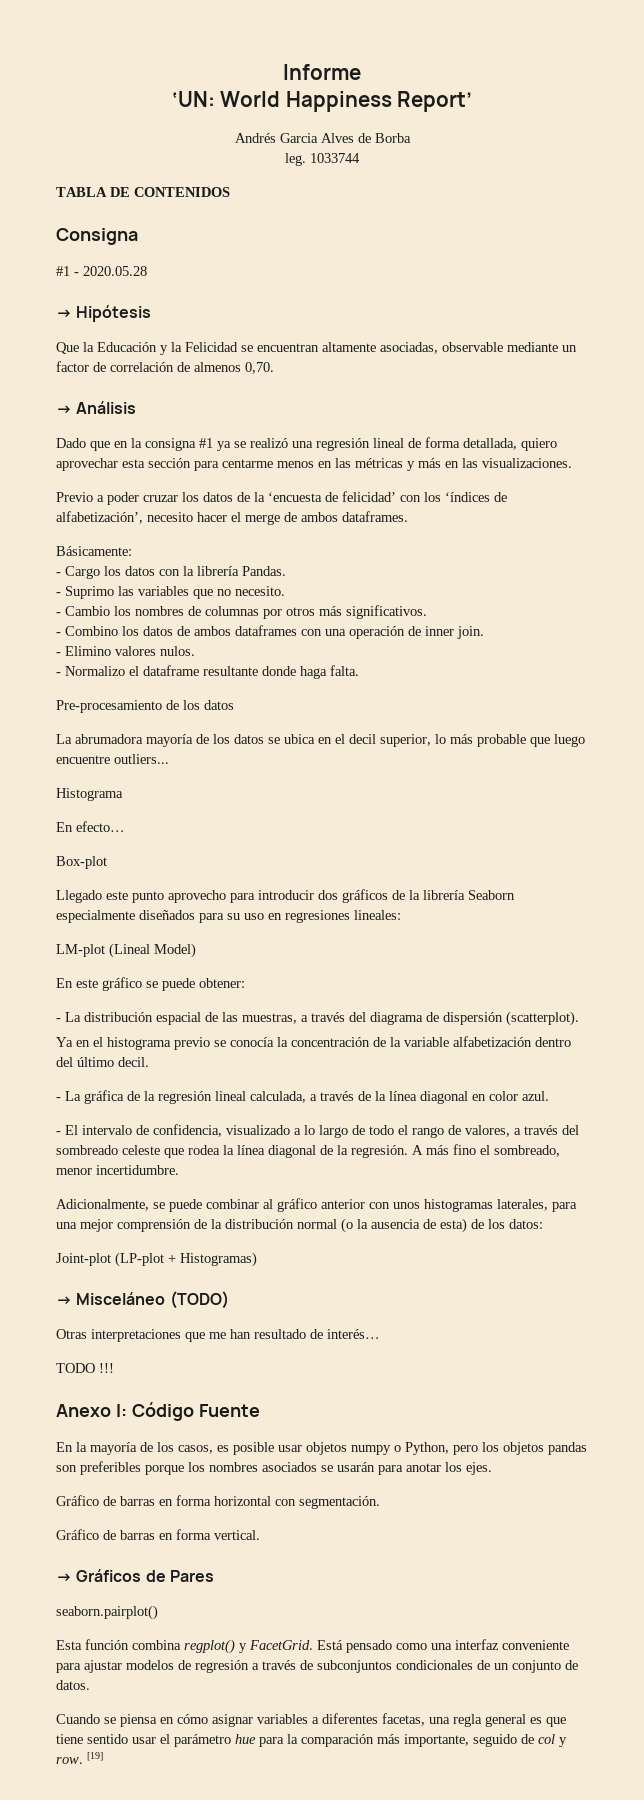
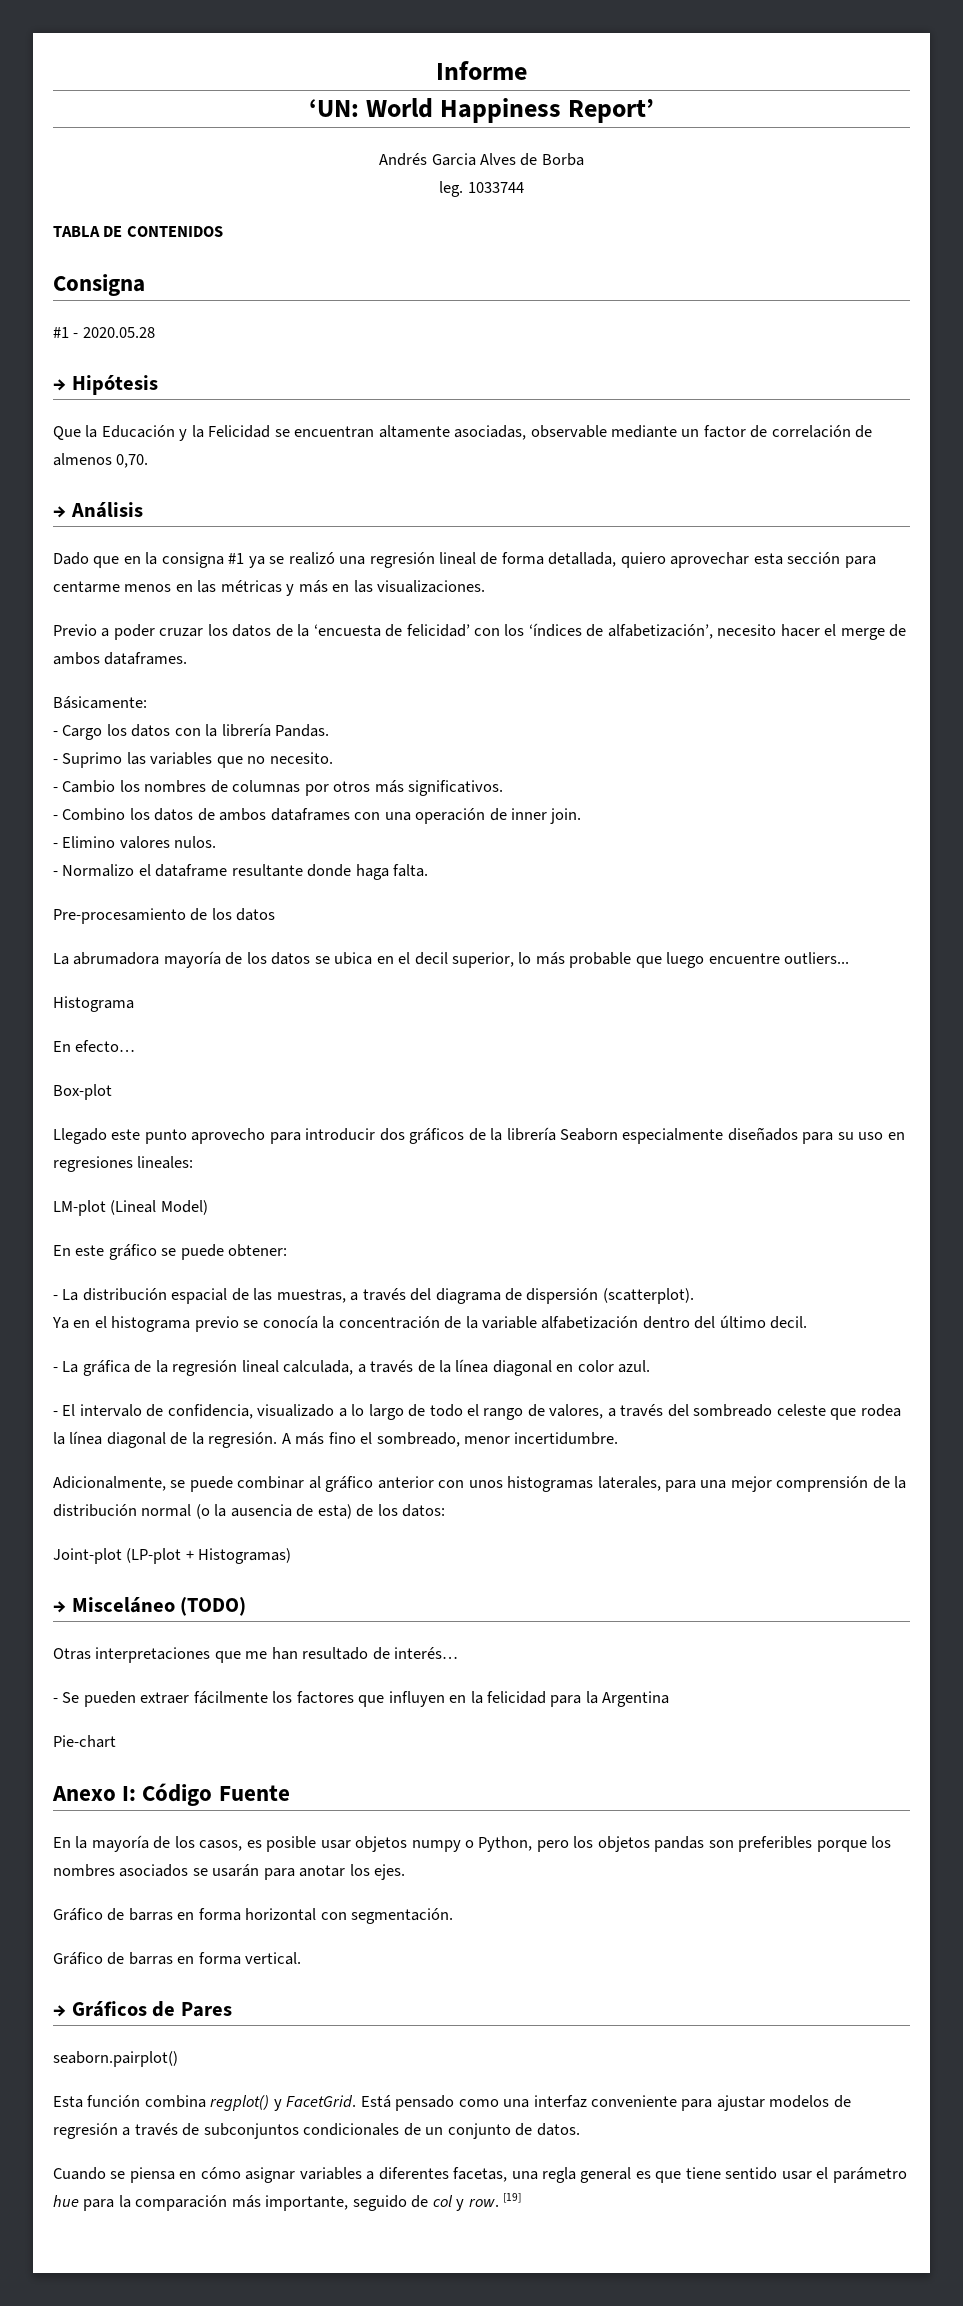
[56,1363,114,1373] TODO !!! -> [53,1691,670,1707] [53,1735,116,1748] - Se pueden extraer fácilmente los factores que influyen en la felicidad para la Argentina // Pie-chart

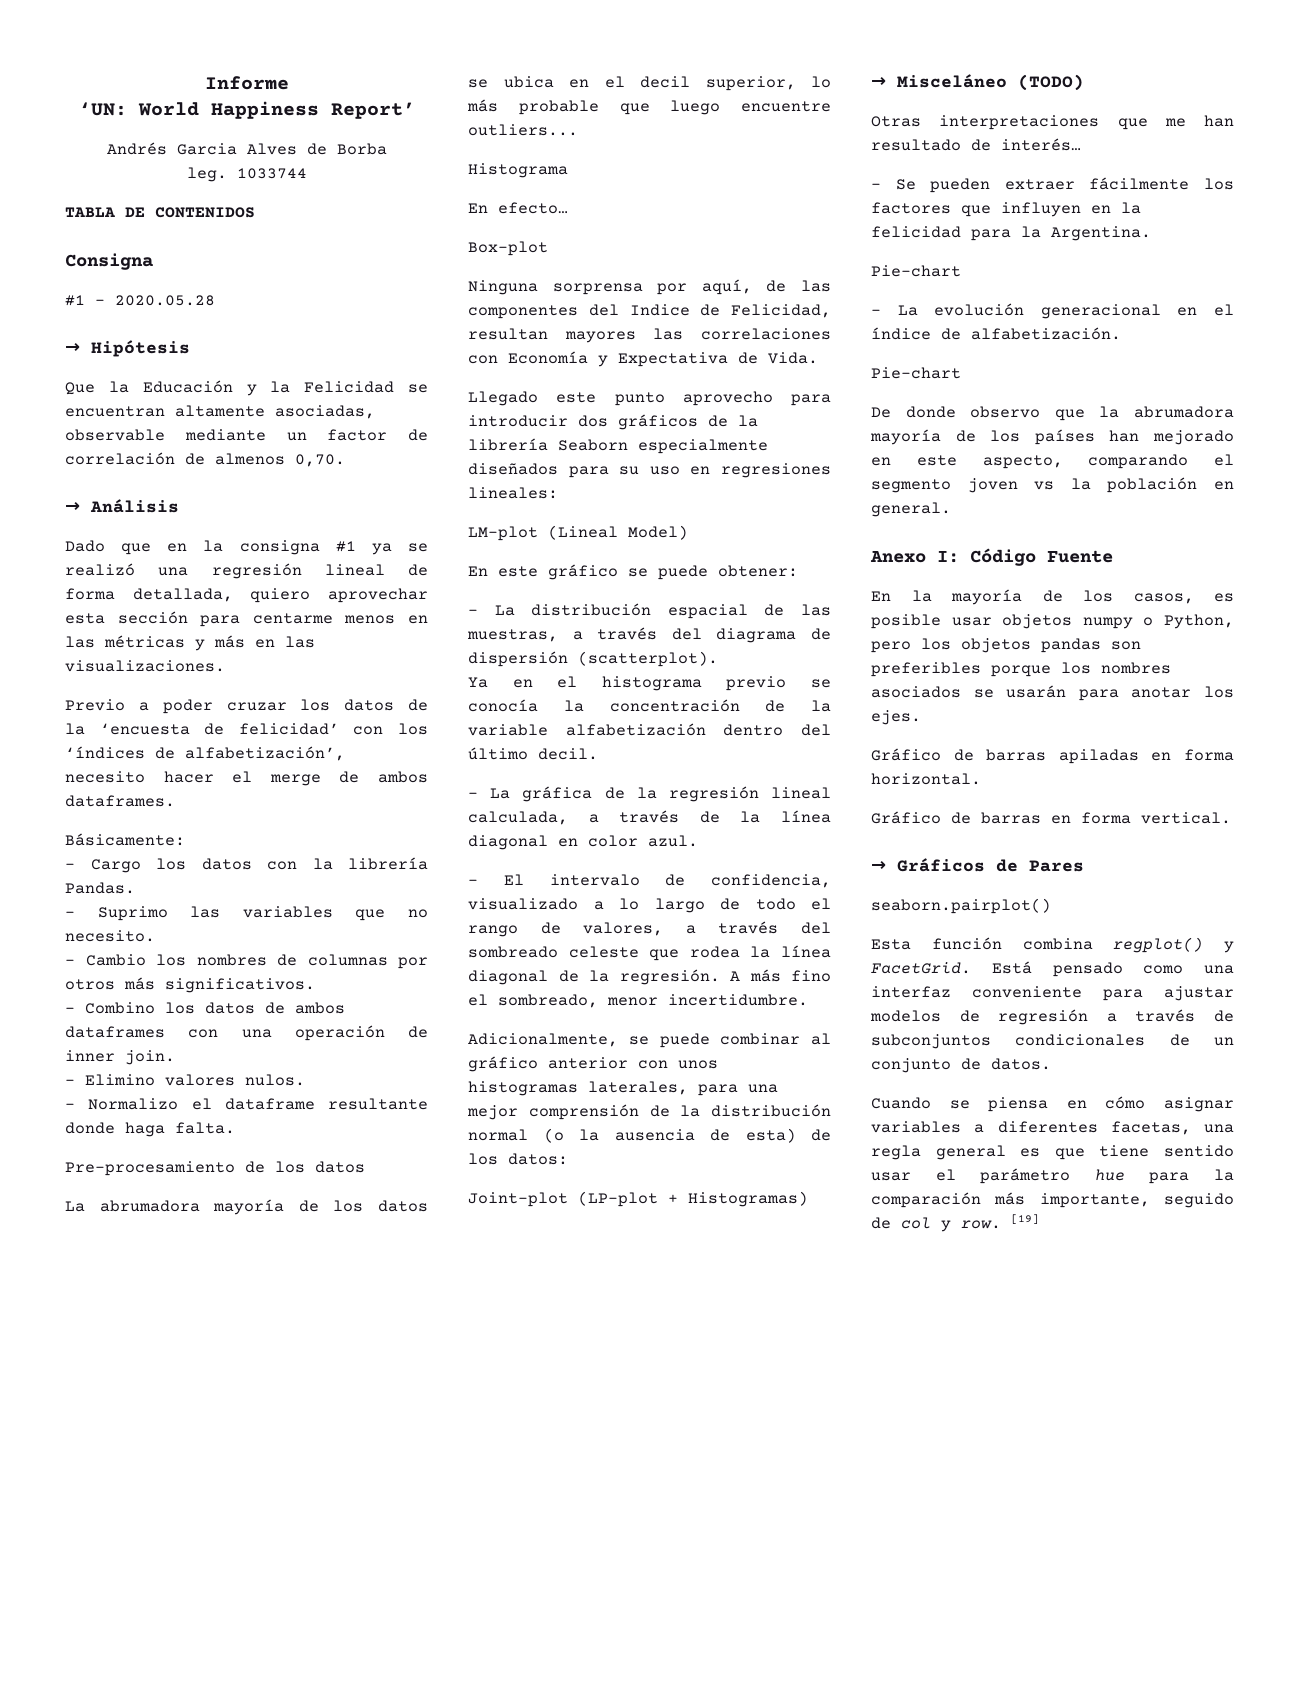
(112, 1092) none -> [468,279,831,295] [468,304,831,319] [468,328,831,343] [468,351,818,367] // Ninguna sorprensa por aquí, de las componentes del Indice de Felicidad, resultan mayores las correlaciones con Economía y Expectativa de Vida.
[602,1691,670,1707] [53,1735,116,1748] Argentina // Pie-chart -> [1051,226,1151,241] [871,265,961,277] [871,303,1234,319] [871,327,1121,340] [871,367,961,379] [871,406,1234,421] [870,429,1234,445] [871,454,1234,469] [871,477,1234,493] [871,502,951,517] Argentina. // Pie-chart // - La evolución generacional en el índice de alfabetización. // Pie-chart // De donde observo que la abrumadora mayoría de los países han mejorado en este aspecto, comparando el segmento joven vs la población en general.
[177,1908,454,1924] en forma horizontal con segmentación. -> [1058,749,1234,764] [871,773,981,785] apiladas en forma horizontal.

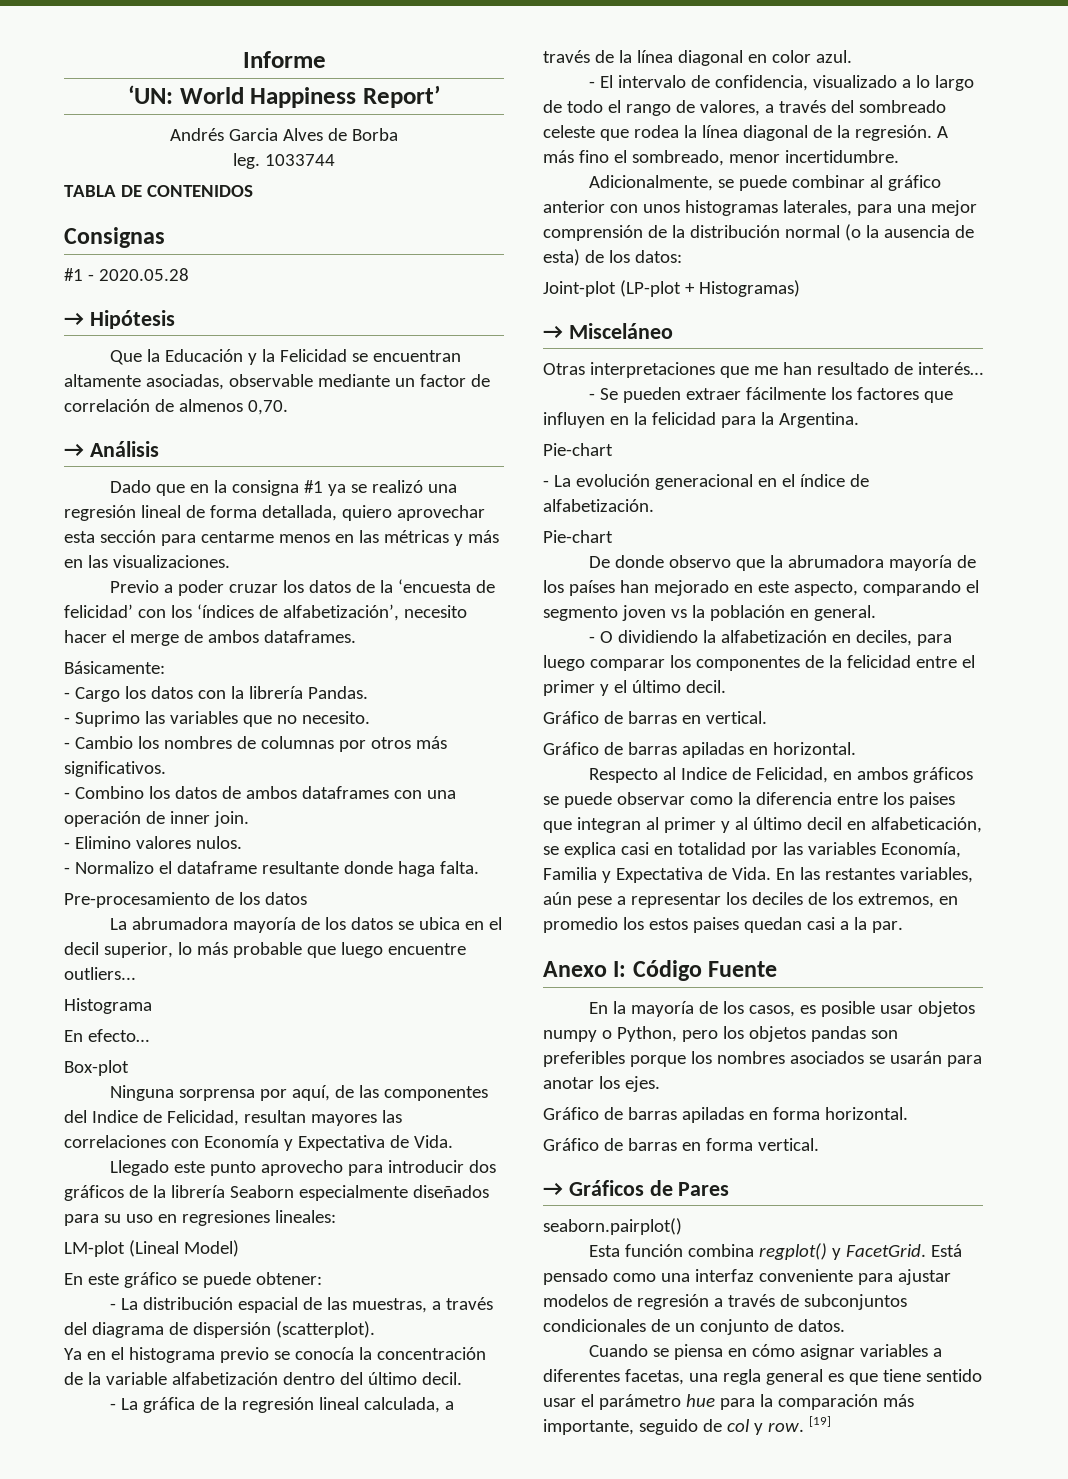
[65,253,153,270] Consigna -> [64,227,165,248] Consignas
[1018,74,1084,91] (TODO) -> (673, 331) none
(951, 509) none -> [589,630,953,646] [543,655,975,671] [543,680,726,696] [543,711,767,724] [543,742,856,758] [589,767,974,783] [543,792,955,808] [543,817,982,833] [543,842,961,858] [543,867,973,883] [543,892,958,908] [543,917,903,933] // - O dividiendo la alfabetización en deciles, para luego comparar los componentes de la felicidad entre el primer y el último decil. // Gráfico de barras en vertical. // Gráfico de barras apiladas en horizontal. // Respecto al Indice de Felicidad, en ambos gráficos se puede observar como la diferencia entre los paises que integran al primer y al último decil en alfabeticación, se explica casi en totalidad por las variables Economía, Familia y Expectativa de Vida. En las restantes variables, aún pese a representar los deciles de los extremos, en promedio los estos paises quedan casi a la par.

